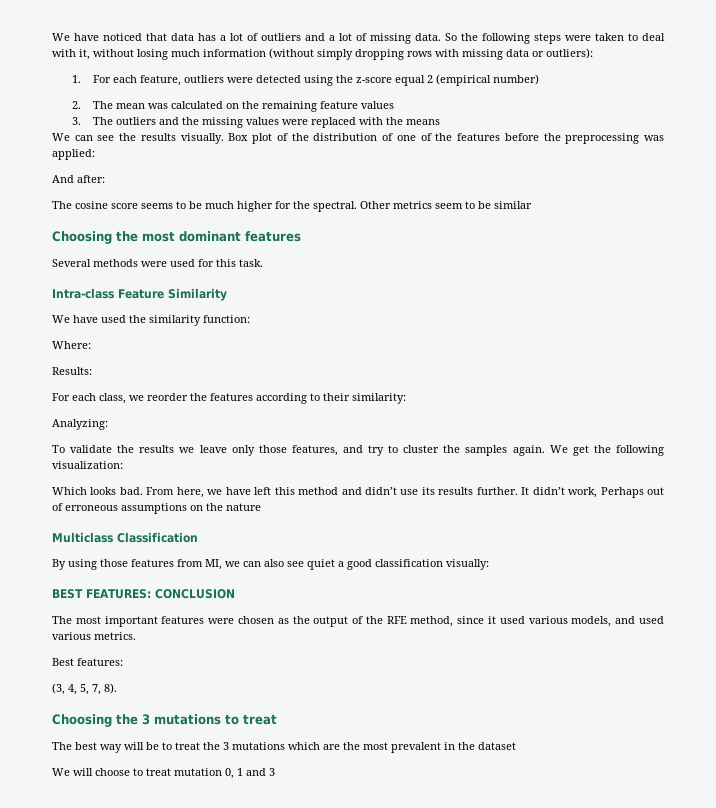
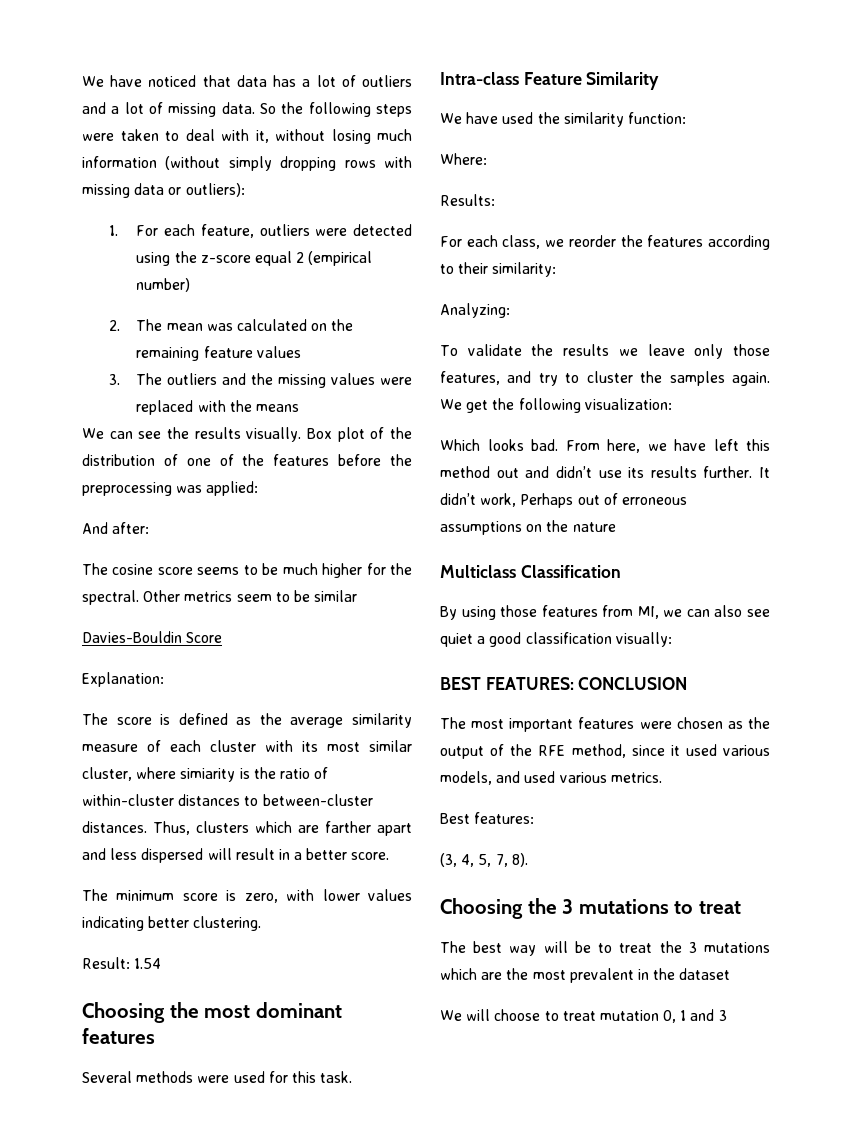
(532, 205) none -> [82,631,223,643] [82,672,164,687] [82,713,412,728] [82,740,412,752] [82,767,329,782] [82,794,373,806] [82,821,412,836] [82,848,390,863] [82,889,412,903] [82,916,262,931] [82,957,162,969] // Davies-Bouldin Score // Explanation: // The score is defined as the average similarity measure of each cluster with its most similar cluster, where simiarity is the ratio of within-cluster distances to between-cluster distances. Thus, clusters which are farther apart and less dispersed will result in a better score. // The minimum score is zero, with lower values indicating better clustering. // Result: 1.54
(339, 491) none -> [496,468,519,478] out

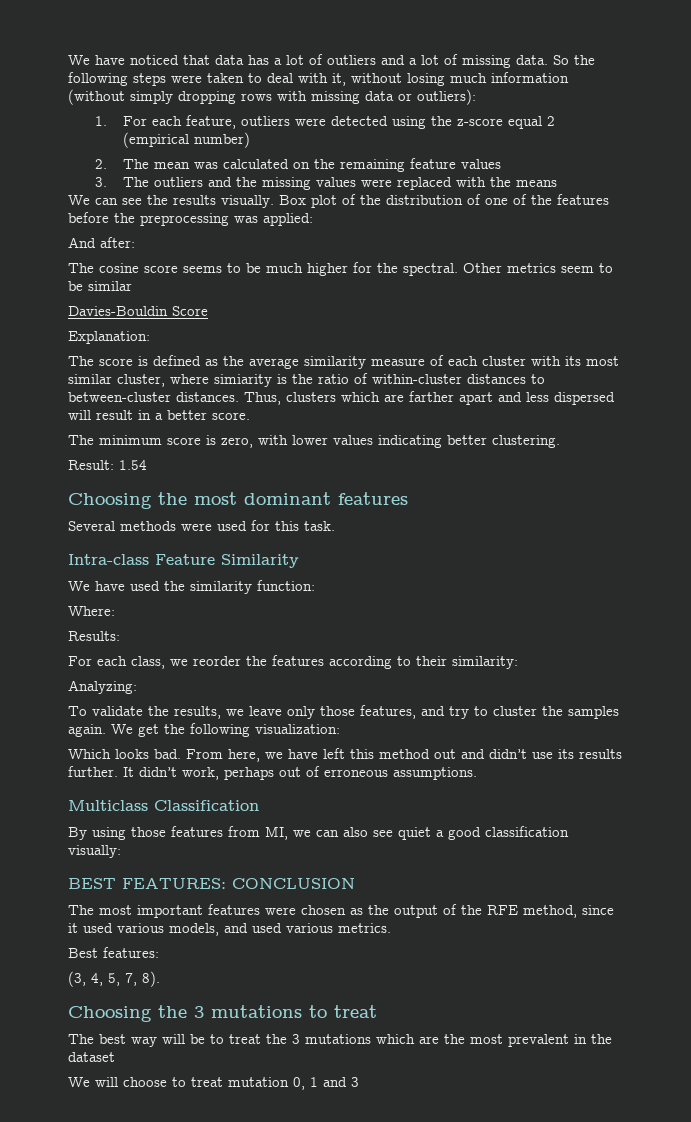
[563,344,610,356] results -> [174,706,221,719] results,
[520,493,574,508] Perhaps -> [224,767,274,780] perhaps
[440,520,616,535] assumptions on the nature -> [393,767,477,780] assumptions.

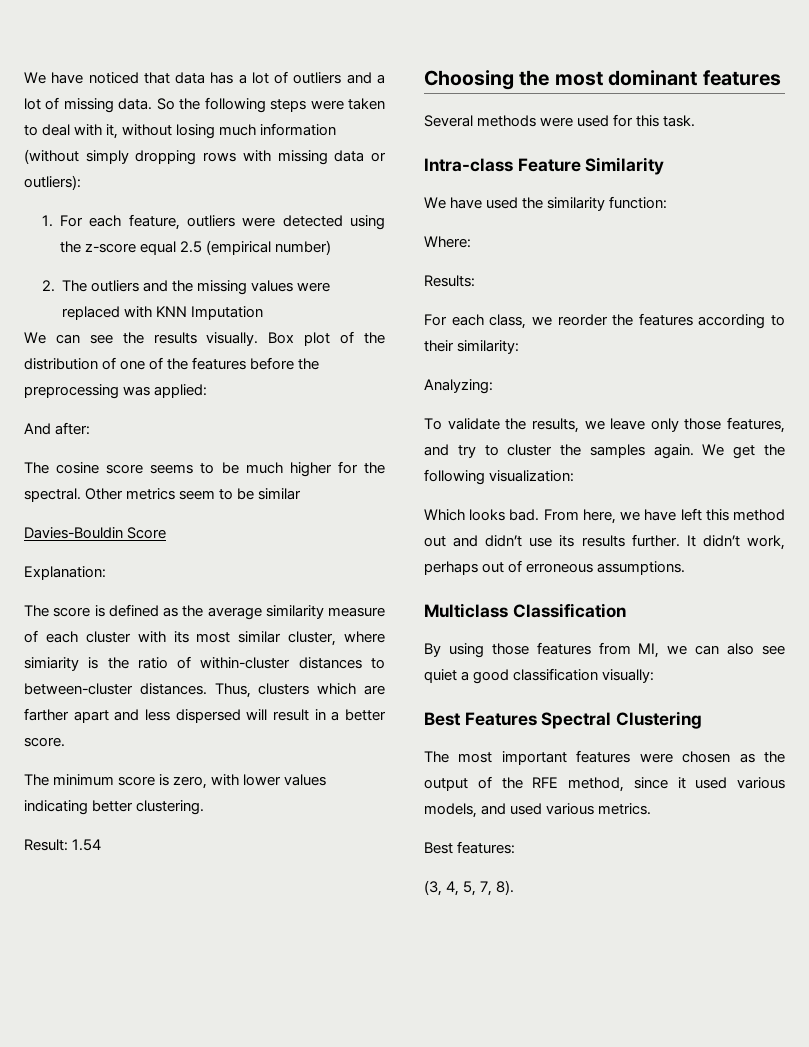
[546,116,555,126] 2 -> [180,241,203,253] 2.5
[153,158,501,172] [95,177,149,187] mean was calculated on the remaining feature values // 3. The -> (88, 286) none
[489,177,557,187] the means -> [156,306,264,320] KNN Imputation
[68,878,355,889] BEST FEATURES: CONCLUSION -> [424,711,703,729] Best Features Spectral Clustering
[68,1005,377,1022] [68,1034,612,1047] [68,1052,115,1062] [68,1077,359,1090] // Choosing the 3 mutations to treat // The best way will be to treat the 3 mutations which are the most prevalent in the dataset // We will choose to treat mutation 0, 1 and 3 -> (515, 887) none

